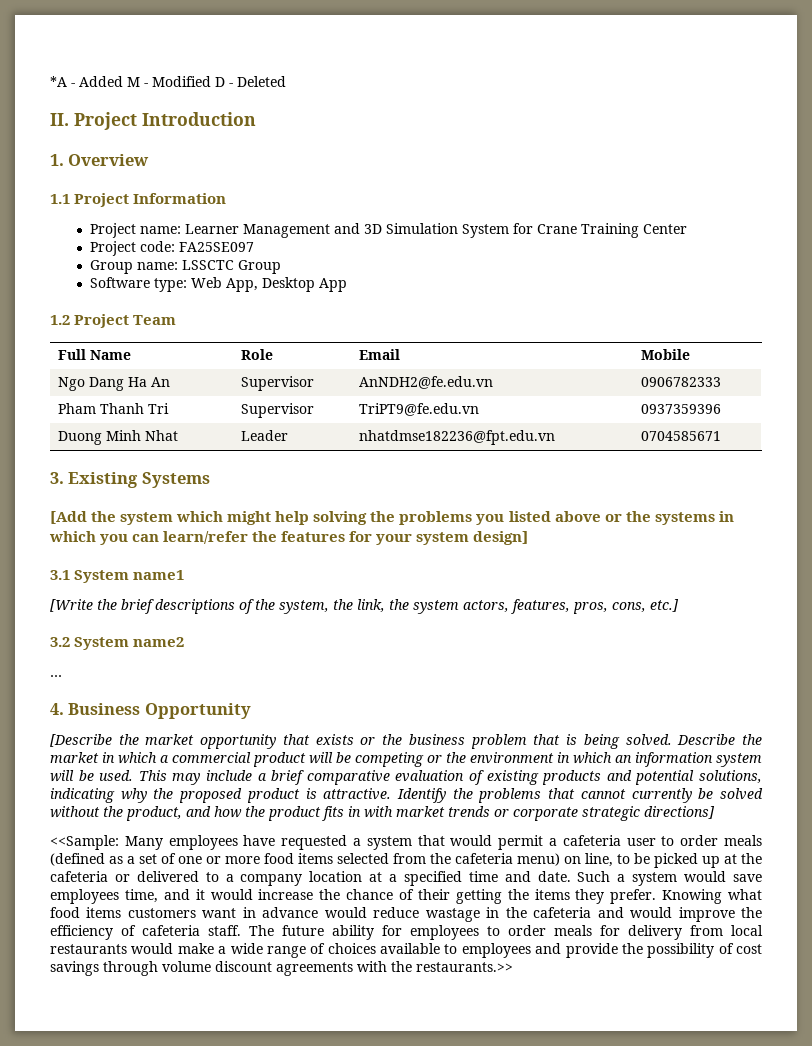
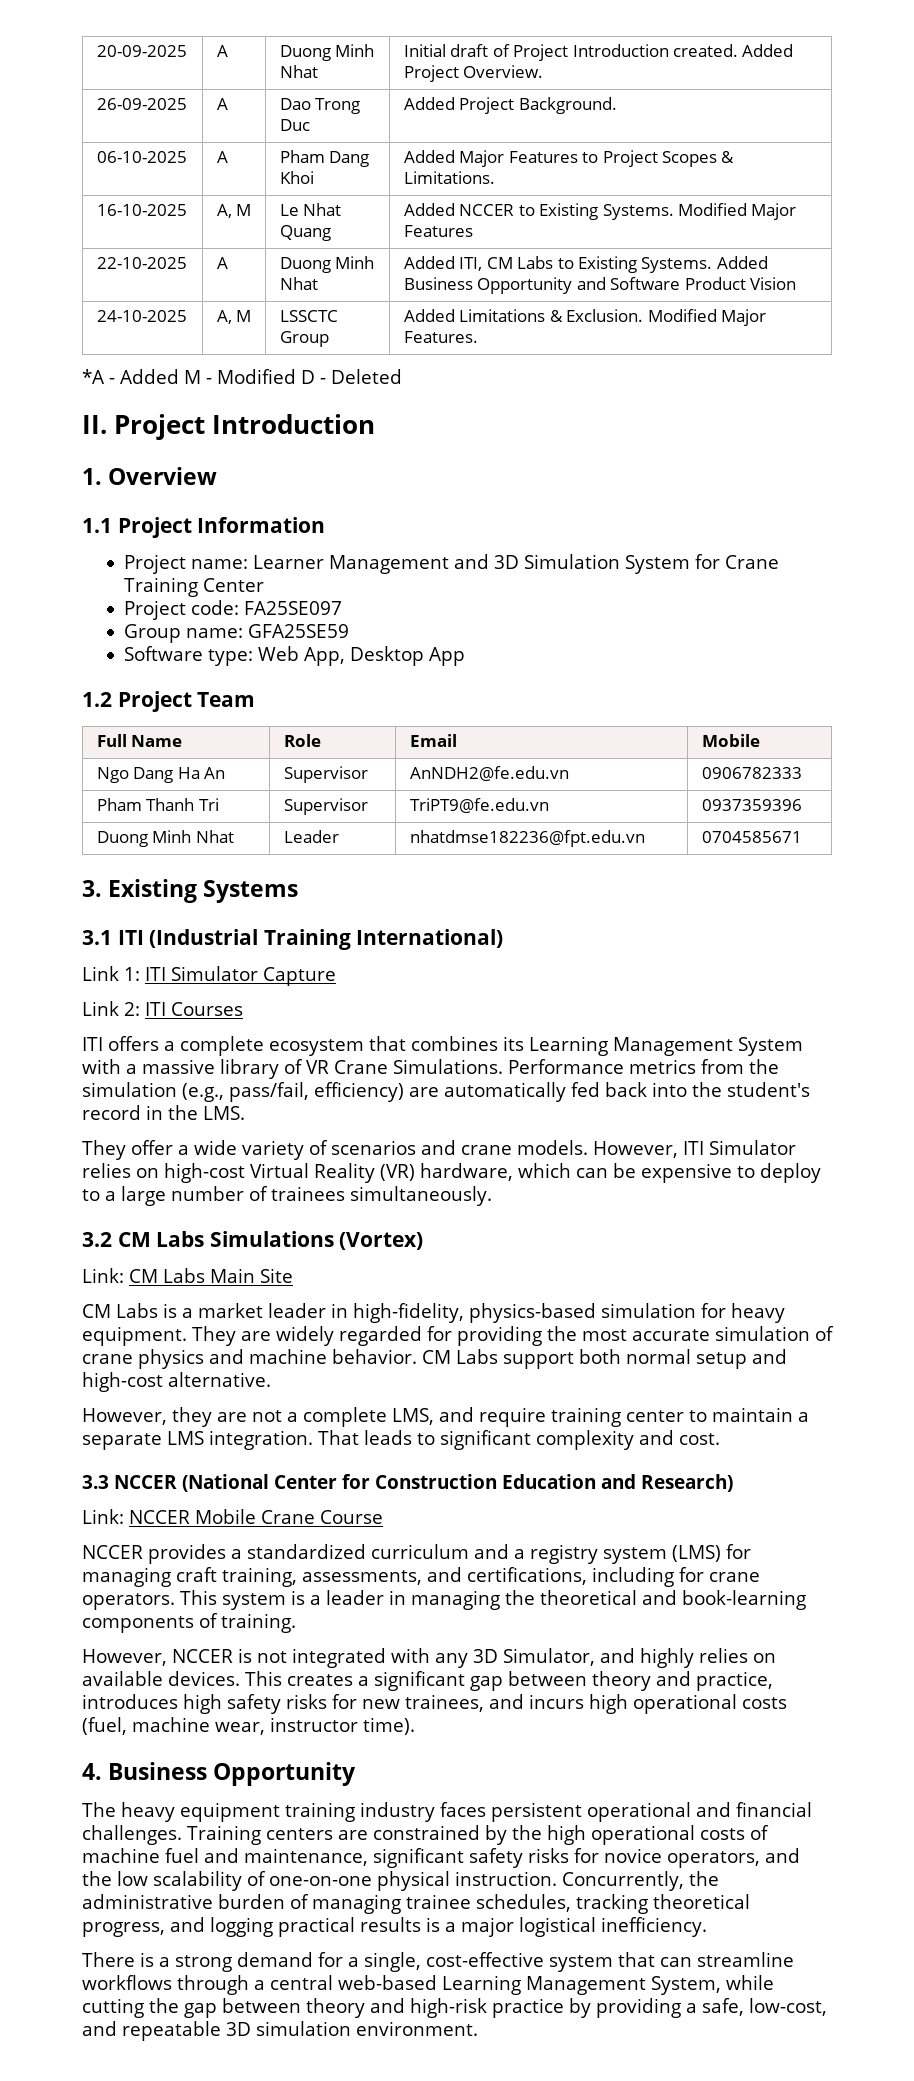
(50, 81) none -> [96,45,187,57] [216,45,228,57] [279,44,375,61] [279,65,318,78] [403,44,794,61] [403,65,544,82] [96,98,187,110] [216,98,228,110] [279,98,361,114] [279,119,310,131] [403,97,617,114] [96,151,187,163] [216,151,228,163] [279,150,370,167] [279,171,314,184] [403,150,735,167] [403,171,495,184] [96,204,187,216] [216,204,252,218] [279,203,342,216] [279,225,331,241] [403,203,797,220] [403,225,473,237] [96,257,187,269] [216,257,228,269] [279,256,375,273] [279,277,318,290] [403,256,768,273] [403,277,797,294] [96,310,187,322] [216,310,252,324] [279,310,338,322] [279,331,329,347] [403,309,767,326] [403,331,478,343] 20-09-2025 | A | Duong Minh Nhat | Initial draft of Project Introduction created. Added Project Overview. // 26-09-2025 | A | Dao Trong Duc | Added Project Background. // 06-10-2025 | A | Pham Dang Khoi | Added Major Features to Project Scopes & Limitations. // 16-10-2025 | A, M | Le Nhat Quang | Added NCCER to Existing Systems. Modified Major Features // 22-10-2025 | A | Duong Minh Nhat | Added ITI, CM Labs to Existing Systems. Added Business Opportunity and Software Product Vision // 24-10-2025 | A, M | LSSCTC Group | Added Limitations & Exclusion. Modified Major Features. //
[181,260,281,274] LSSCTC Group -> [247,624,349,638] GFA25SE59
[50,511,734,525] [49,531,529,545] [50,570,185,583] [50,599,679,614] [50,637,185,650] [50,675,62,677] [50,703,251,719] [50,734,763,749] [50,752,762,767] [50,770,763,785] [50,788,763,803] [50,806,715,821] [50,835,762,850] [50,853,762,868] [50,871,762,886] [50,889,762,904] [50,907,762,922] [50,925,763,940] [50,943,762,958] [50,961,513,976] [Add the system which might help solving the problems you listed above or the systems in which you can learn/refer the features for your system design] // 3.1 System name1 // [Write the brief descriptions of the system, the link, the system actors, features, pros, cons, etc.] // 3.2 System name2 // … // 4. Business Opportunity // [Describe the market opportunity that exists or the business problem that is being solved. Describe the market in which a commercial product will be competing or the environment in which an information system will be used. This may include a brief comparative evaluation of existing products and potential solutions, indicating why the proposed product is attractive. Identify the problems that cannot currently be solved without the product, and how the product fits in with market trends or corporate strategic directions] // <<Sample: Many employees have requested a system that would permit a cafeteria user to order meals (defined as a set of one or more food items selected from the cafeteria menu) on line, to be picked up at the cafeteria or delivered to a company location at a specified time and date. Such a system would save employees time, and it would increase the chance of their getting the items they prefer. Knowing what food items customers want in advance would reduce wastage in the cafeteria and would improve the efficiency of cafeteria staff. The future ability for employees to order meals for delivery from local restaurants would make a wide range of choices available to employees and provide the possibility of cost savings through volume discount agreements with the restaurants.>> -> [82,929,504,950] [82,966,336,986] [82,1001,243,1016] [82,1036,803,1056] [82,1059,779,1079] [82,1082,810,1102] [82,1105,245,1120] [82,1140,796,1160] [82,1163,821,1183] [82,1186,492,1206] [82,1231,424,1250] [82,1268,293,1283] [82,1303,785,1323] [82,1326,834,1346] [82,1349,787,1369] [82,1372,271,1392] [82,1407,809,1427] [82,1430,720,1450] [82,1474,733,1492] [82,1509,383,1524] [82,1544,751,1564] [82,1567,760,1587] [82,1590,806,1610] [82,1613,296,1633] [82,1648,776,1668] [82,1671,773,1691] [82,1694,787,1714] [82,1717,415,1735] [82,1762,357,1786] [82,1802,812,1822] [82,1825,769,1845] [82,1848,800,1868] [82,1871,719,1891] [82,1894,750,1914] [82,1917,707,1937] [82,1952,794,1972] [82,1975,774,1995] [82,1998,827,2018] [82,2021,478,2041] 3.1 ITI (Industrial Training International) // Link 1: ITI Simulator Capture // Link 2: ITI Courses // ITI offers a complete ecosystem that combines its Learning Management System with a massive library of VR Crane Simulations. Performance metrics from the simulation (e.g., pass/fail, efficiency) are automatically fed back into the student's record in the LMS. // They offer a wide variety of scenarios and crane models. However, ITI Simulator relies on high-cost Virtual Reality (VR) hardware, which can be expensive to deploy to a large number of trainees simultaneously. // 3.2 CM Labs Simulations (Vortex) // Link: CM Labs Main Site // CM Labs is a market leader in high-fidelity, physics-based simulation for heavy equipment. They are widely regarded for providing the most accurate simulation of crane physics and machine behavior. CM Labs support both normal setup and high-cost alternative. // However, they are not a complete LMS, and require training center to maintain a separate LMS integration. That leads to significant complexity and cost. // 3.3 NCCER (National Center for Construction Education and Research) // Link: NCCER Mobile Crane Course // NCCER provides a standardized curriculum and a registry system (LMS) for managing craft training, assessments, and certifications, including for crane operators. This system is a leader in managing the theoretical and book-learning components of training. // However, NCCER is not integrated with any 3D Simulator, and highly relies on available devices. This creates a significant gap between theory and practice, introduces high safety risks for new trainees, and incurs high operational costs (fuel, machine wear, instructor time). // 4. Business Opportunity // The heavy equipment training industry faces persistent operational and financial challenges. Training centers are constrained by the high operational costs of machine fuel and maintenance, significant safety risks for novice operators, and the low scalability of one-on-one physical instruction. Concurrently, the administrative burden of managing trainee schedules, tracking theoretical progress, and logging practical results is a major logistical inefficiency. // There is a strong demand for a single, cost-effective system that can streamline workflows through a central web-based Learning Management System, while cutting the gap between theory and high-risk practice by providing a safe, low-cost, and repeatable 3D simulation environment.

